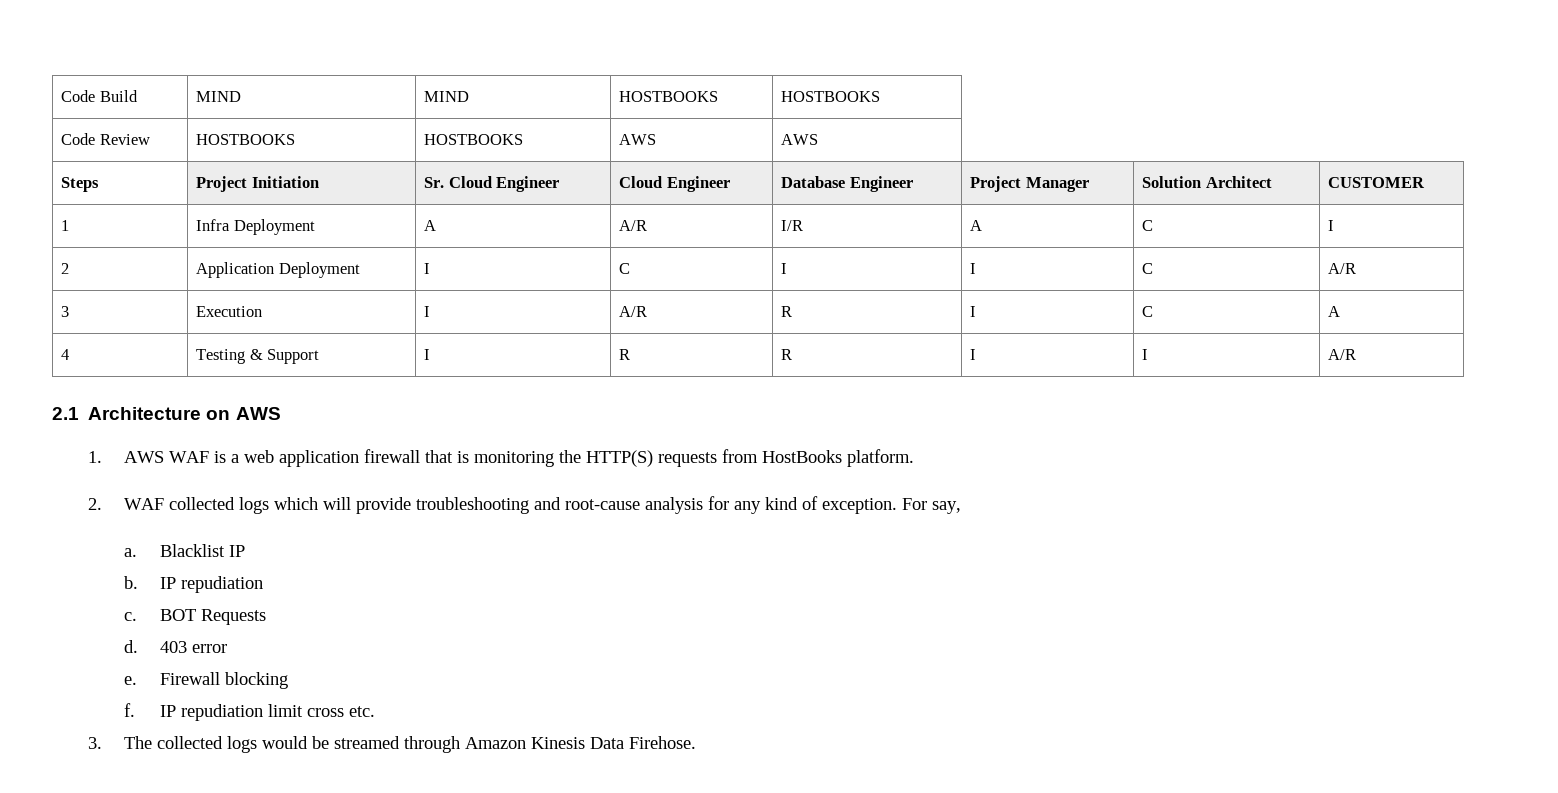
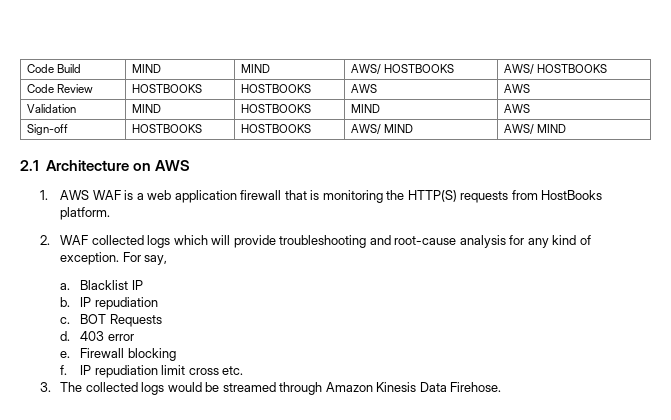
[619,91,719,102] HOSTBOOKS | -> [351,64,455,75] [504,64,535,75] AWS/ HOSTBOOKS | AWS/
[61,177,100,192] [196,176,319,192] [424,176,560,192] [619,176,730,192] [781,176,913,192] [970,176,1089,192] [1142,176,1272,188] [1328,177,1426,188] [61,220,70,231] [196,219,315,235] [424,220,437,231] [619,220,648,231] [781,220,804,231] [970,220,983,231] [1142,220,1154,231] [1328,220,1335,231] [61,263,70,274] [196,262,360,278] [424,263,431,274] [619,263,631,274] [781,263,788,274] [970,263,977,274] [1142,263,1154,274] [1328,263,1357,274] [61,306,70,317] [196,306,263,317] [424,306,431,317] [619,306,648,317] [781,306,793,317] [970,306,977,317] [1142,306,1154,317] [1328,306,1341,317] [61,349,70,360] [196,349,320,364] [424,349,431,360] [619,349,631,360] [781,349,793,360] [970,349,977,360] [1142,349,1149,360] [1328,349,1357,360] Steps | Project Initiation | Sr. Cloud Engineer | Cloud Engineer | Database Engineer | Project Manager | Solution Architect | CUSTOMER // 1 | Infra Deployment | A | A/R | I/R | A | C | I // 2 | Application Deployment | I | C | I | I | C | A/R // 3 | Execution | I | A/R | R | I | C | A // 4 | Testing & Support | I | R | R | I | I | A/R -> [27,104,77,113] [132,104,162,113] [241,104,312,113] [351,104,381,113] [504,104,531,113] [27,124,69,135] [132,124,203,133] [241,124,312,133] [351,124,414,135] [504,124,567,135] Validation | MIND | HOSTBOOKS | MIND | AWS // Sign-off | HOSTBOOKS | HOSTBOOKS | AWS/ MIND | AWS/ MIND

